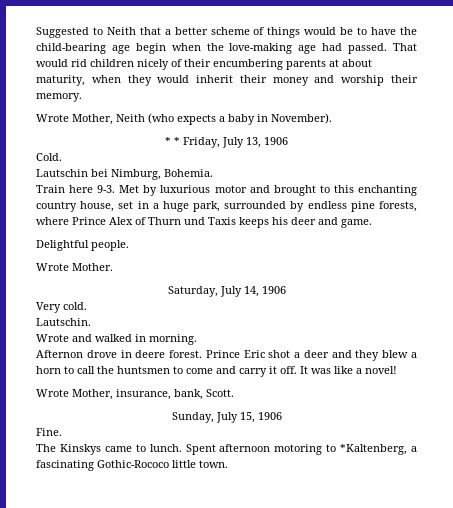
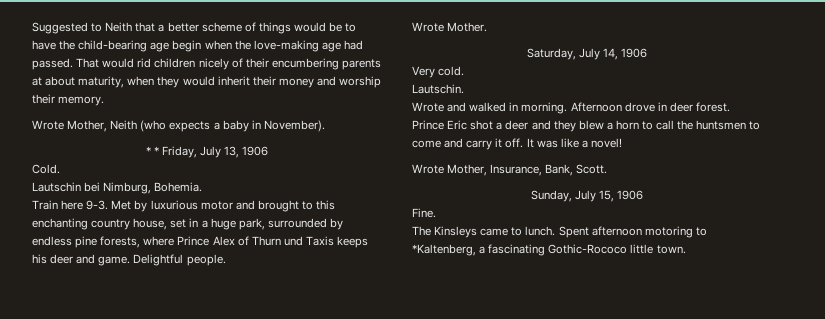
(372, 223) // -> (131, 261) none
[36,350,83,358] // Afternon -> [570,102,622,112] Afternoon
[135,350,166,358] deere -> [669,102,693,112] deer
[116,389,203,400] insurance, bank, -> [490,164,574,176] Insurance, Bank,
[59,444,101,455] Kinskys -> [434,226,478,238] Kinsleys

